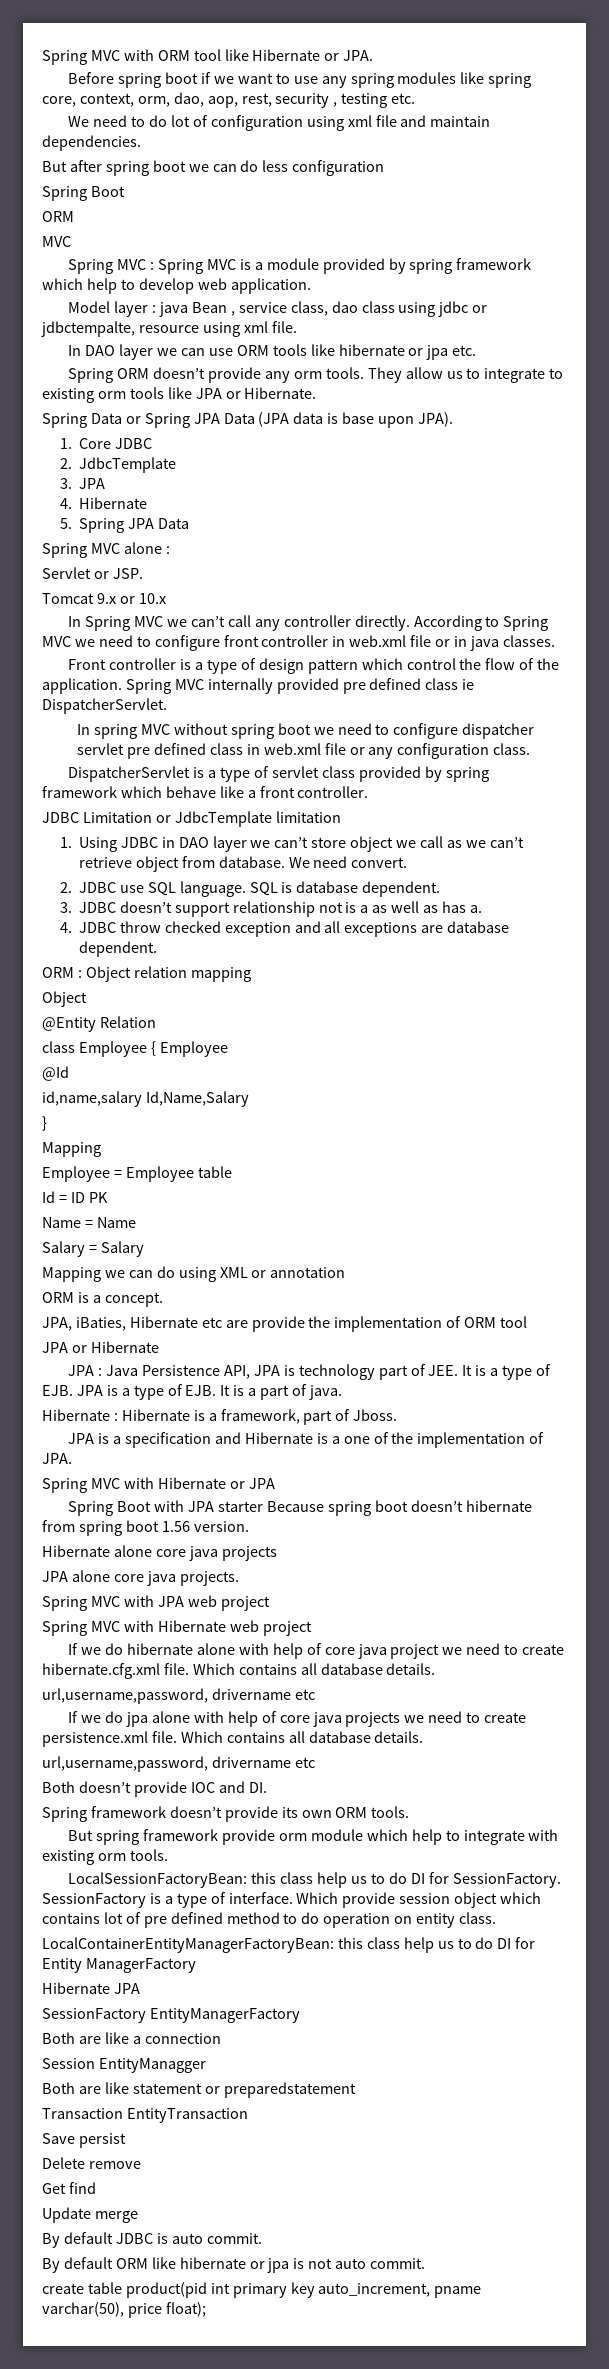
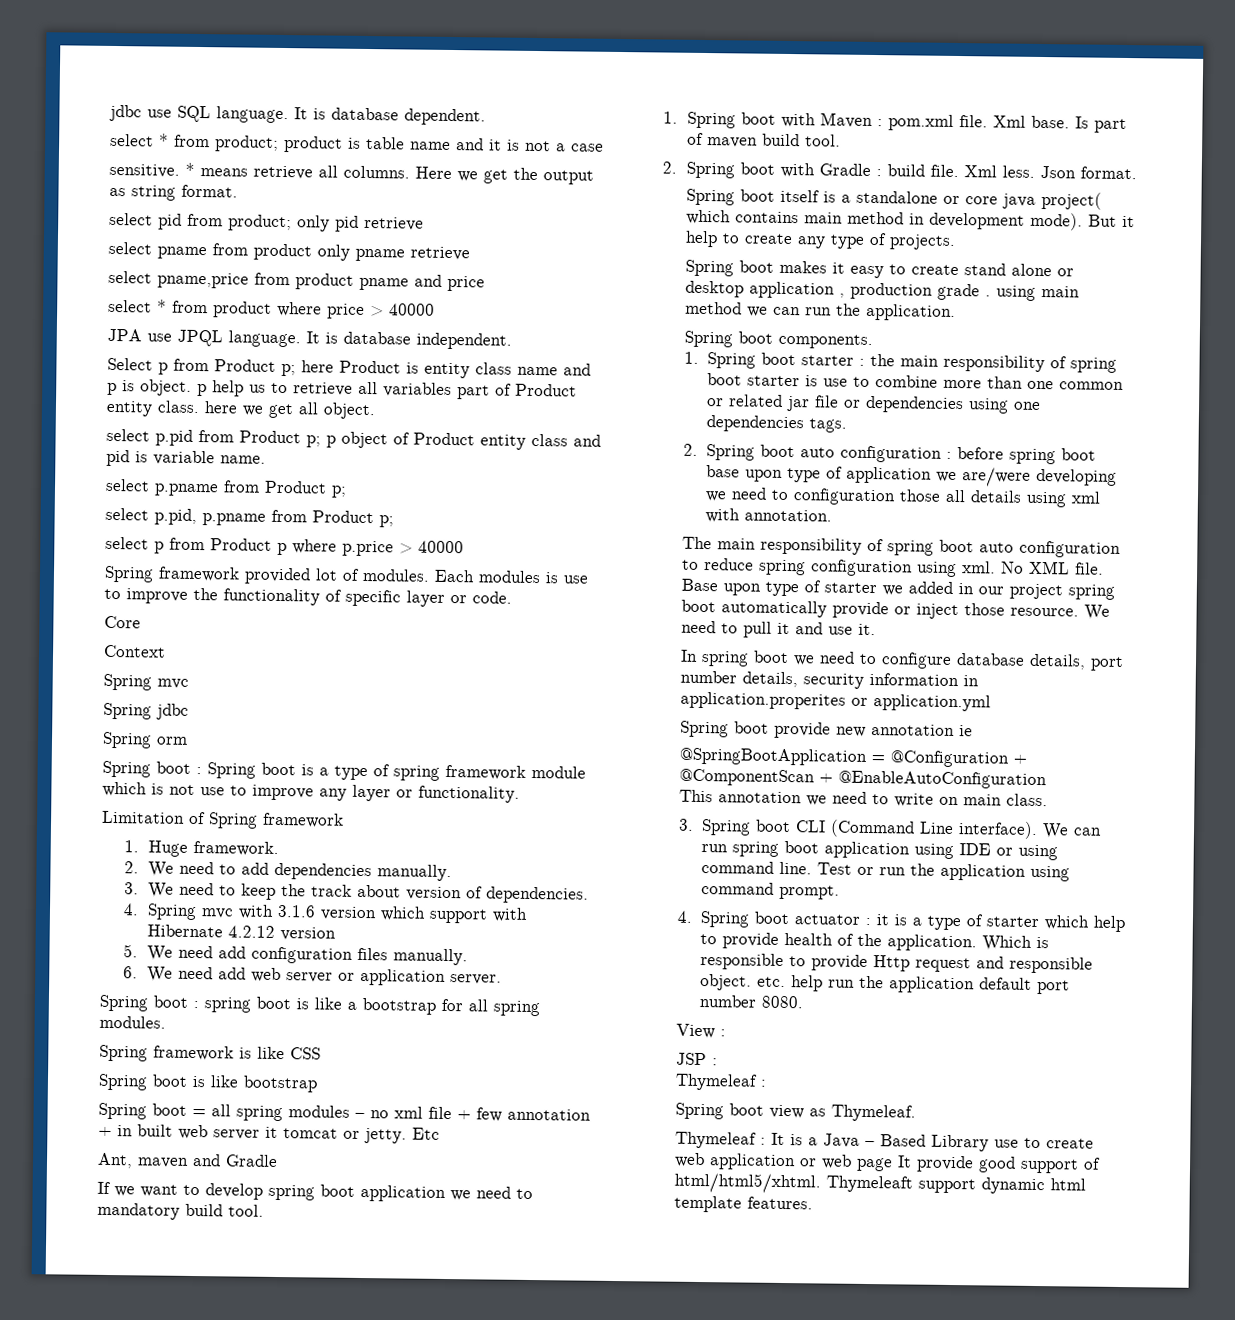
[42,49,374,65] [68,72,532,88] [42,92,416,108] [68,115,491,131] [42,135,141,151] [42,160,385,176] [42,186,125,201] [42,211,74,222] [42,236,71,247] [68,258,532,274] [42,278,311,294] [68,301,488,317] [41,321,297,337] [68,344,477,360] [68,367,564,383] [42,387,317,403] [42,412,454,428] [59,438,152,449] [59,457,176,473] [59,478,105,489] [59,497,147,509] [59,518,189,533] [42,542,170,558] [42,567,143,579] [42,593,166,604] [68,615,549,631] [42,635,555,651] [68,658,560,674] [42,678,475,694] [42,698,167,714] Spring MVC with ORM tool like Hibernate or JPA. // Before spring boot if we want to use any spring modules like spring core, context, orm, dao, aop, rest, security , testing etc. // We need to do lot of configuration using xml file and maintain dependencies. // But after spring boot we can do less configuration // Spring Boot // ORM // MVC // Spring MVC : Spring MVC is a module provided by spring framework which help to develop web application. // Model layer : java Bean , service class, dao class using jdbc or jdbctempalte, resource using xml file. // In DAO layer we can use ORM tools like hibernate or jpa etc. // Spring ORM doesn’t provide any orm tools. They allow us to integrate to existing orm tools like JPA or Hibernate. // Spring Data or Spring JPA Data (JPA data is base upon JPA). // 1. Core JDBC // 2. JdbcTemplate // 3. JPA // 4. Hibernate // 5. Spring JPA Data // Spring MVC alone : // Servlet or JSP. // Tomcat 9.x or 10.x // In Spring MVC we can’t call any controller directly. According to Spring MVC we need to configure front controller in web.xml file or in java classes. // Front controller is a type of design pattern which control the flow of the application. Spring MVC internally provided pre defined class ie DispatcherServlet. -> [109,104,486,126] [110,133,604,153] [109,162,594,185] [109,184,238,201] [109,212,424,232] [108,241,470,262] [108,270,485,292] [108,299,435,319] [107,328,512,350] [107,357,591,379] [107,379,577,400] [106,400,376,420] [106,428,601,450] [106,449,266,467] [105,478,347,498] [105,507,394,528] [105,536,464,557] [104,565,588,585] [104,587,512,607] [104,615,141,629] [104,644,166,658] [103,673,189,691] [103,702,189,720] [102,731,188,749] [102,760,586,781] [102,781,520,803] [102,810,344,829] [124,840,279,857] [124,861,452,882] [124,882,589,904] [123,903,528,924] [146,924,336,941] [123,944,468,966] [123,966,502,986] [99,994,540,1017] [99,1015,166,1029] [99,1044,321,1062] [98,1073,318,1093] [98,1102,591,1122] [98,1124,440,1144] [97,1152,278,1169] [97,1181,533,1202] [97,1202,264,1220] [663,111,1127,134] [686,132,841,148] [662,161,1137,180] [685,188,1102,210] [685,209,1135,231] [684,230,956,250] [684,259,1074,279] [684,280,1080,301] [684,301,956,321] [683,330,873,350] [683,351,1118,373] [707,373,1125,390] [707,394,1042,414] [706,415,848,433] [682,443,1097,465] [706,465,1118,487] [705,487,1102,508] [705,508,833,523] [681,536,1121,558] [681,558,1104,578] [680,578,1115,600] [680,599,1110,620] [680,620,876,638] jdbc use SQL language. It is database dependent. // select * from product; product is table name and it is not a case // sensitive. * means retrieve all columns. Here we get the output as string format. // select pid from product; only pid retrieve // select pname from product only pname retrieve // select pname,price from product pname and price // select * from product where price > 40000 // JPA use JPQL language. It is database independent. // Select p from Product p; here Product is entity class name and p is object. p help us to retrieve all variables part of Product entity class. here we get all object. // select p.pid from Product p; p object of Product entity class and pid is variable name. // select p.pname from Product p; // select p.pid, p.pname from Product p; // select p from Product p where p.price > 40000 // Spring framework provided lot of modules. Each modules is use to improve the functionality of specific layer or code. // Core // Context // Spring mvc // Spring jdbc // Spring orm // Spring boot : Spring boot is a type of spring framework module which is not use to improve any layer or functionality. // Limitation of Spring framework // 1. Huge framework. // 2. We need to add dependencies manually. // 3. We need to keep the track about version of dependencies. // 4. Spring mvc with 3.1.6 version which support with Hibernate 4.2.12 version // 5. We need add configuration files manually. // 6. We need add web server or application server. // Spring boot : spring boot is like a bootstrap for all spring modules. // Spring framework is like CSS // Spring boot is like bootstrap // Spring boot = all spring modules – no xml file + few annotation + in built web server it tomcat or jetty. Etc // Ant, maven and Gradle // If we want to develop spring boot application we need to mandatory build tool. // 1. Spring boot with Maven : pom.xml file. Xml base. Is part of maven build tool. // 2. Spring boot with Gradle : build file. Xml less. Json format. // Spring boot itself is a standalone or core java project( which contains main method in development mode). But it help to create any type of projects. // Spring boot makes it easy to create stand alone or desktop application , production grade . using main method we can run the application. // Spring boot components. // 1. Spring boot starter : the main responsibility of spring boot starter is use to combine more than one common or related jar file or dependencies using one dependencies tags. // 2. Spring boot auto configuration : before spring boot base upon type of application we are/were developing we need to configuration those all details using xml with annotation. // The main responsibility of spring boot auto configuration to reduce spring configuration using xml. No XML file. Base upon type of starter we added in our project spring boot automatically provide or inject those resource. We need to pull it and use it.
[141,723,274,739] MVC without spring -> (749, 658) none
[462,723,535,739] [77,743,531,759] [68,766,489,782] [42,786,369,798] [42,811,341,827] [59,836,524,852] [78,856,408,872] [59,881,441,897] [59,901,482,917] [59,921,510,937] [78,941,157,957] [42,966,251,982] [42,991,87,1007] [42,1016,156,1032] [42,1041,228,1057] [42,1066,69,1081] [42,1091,249,1107] [42,1116,47,1131] [42,1142,101,1157] [42,1166,232,1182] [42,1191,108,1203] [42,1217,136,1228] [42,1241,144,1257] [42,1266,346,1282] [42,1292,163,1307] [42,1316,528,1332] [42,1341,159,1353] [68,1364,552,1380] [42,1384,342,1400] [42,1409,398,1425] [68,1432,545,1448] [42,1453,72,1464] [42,1477,275,1493] [68,1500,532,1516] [42,1520,249,1536] [42,1545,277,1561] [42,1570,239,1586] [42,1595,270,1611] [42,1620,312,1636] [68,1643,565,1659] [42,1663,436,1679] [42,1688,315,1704] [68,1711,527,1727] [42,1731,424,1747] [42,1756,315,1772] [42,1781,267,1797] [42,1806,410,1822] [68,1829,559,1845] [42,1849,168,1865] [68,1872,561,1888] [42,1892,542,1908] [42,1912,497,1928] [42,1937,536,1953] [42,1958,196,1973] [42,1982,140,1994] [42,2008,300,2023] [42,2032,221,2044] [42,2058,206,2073] [42,2082,356,2098] [42,2108,248,2123] [42,2133,126,2148] [42,2157,141,2169] [42,2182,96,2194] [42,2207,138,2223] [42,2232,262,2248] [42,2257,426,2273] [42,2282,482,2298] [42,2302,206,2318] dispatcher servlet pre defined class in web.xml file or any configuration class. // DispatcherServlet is a type of servlet class provided by spring framework which behave like a front controller. // JDBC Limitation or JdbcTemplate limitation // 1. Using JDBC in DAO layer we can’t store object we call as we can’t retrieve object from database. We need convert. // 2. JDBC use SQL language. SQL is database dependent. // 3. JDBC doesn’t support relationship not is a as well as has a. // 4. JDBC throw checked exception and all exceptions are database dependent. // ORM : Object relation mapping // Object // @Entity Relation // class Employee { Employee // @Id // id,name,salary Id,Name,Salary // } // Mapping // Employee = Employee table // Id = ID PK // Name = Name // Salary = Salary // Mapping we can do using XML or annotation // ORM is a concept. // JPA, iBaties, Hibernate etc are provide the implementation of ORM tool // JPA or Hibernate // JPA : Java Persistence API, JPA is technology part of JEE. It is a type of EJB. JPA is a type of EJB. It is a part of java. // Hibernate : Hibernate is a framework, part of Jboss. // JPA is a specification and Hibernate is a one of the implementation of JPA. // Spring MVC with Hibernate or JPA // Spring Boot with JPA starter Because spring boot doesn’t hibernate from spring boot 1.56 version. // Hibernate alone core java projects // JPA alone core java projects. // Spring MVC with JPA web project // Spring MVC with Hibernate web project // If we do hibernate alone with help of core java project we need to create hibernate.cfg.xml file. Which contains all database details. // url,username,password, drivername etc // If we do jpa alone with help of core java projects we need to create persistence.xml file. Which contains all database details. // url,username,password, drivername etc // Both doesn’t provide IOC and DI. // Spring framework doesn’t provide its own ORM tools. // But spring framework provide orm module which help to integrate with existing orm tools. // LocalSessionFactoryBean: this class help us to do DI for SessionFactory. SessionFactory is a type of interface. Which provide session object which contains lot of pre defined method to do operation on entity class. // LocalContainerEntityManagerFactoryBean: this class help us to do DI for Entity ManagerFactory // Hibernate JPA // SessionFactory EntityManagerFactory // Both are like a connection // Session EntityManagger // Both are like statement or preparedstatement // Transaction EntityTransaction // Save persist // Delete remove // Get find // Update merge // By default JDBC is auto commit. // By default ORM like hibernate or jpa is not auto commit. // create table product(pid int primary key auto_increment, pname varchar(50), price float); -> [955,653,1124,671] [679,670,979,689] [679,691,991,712] [679,720,973,739] [678,747,1027,768] [678,768,1047,790] [678,789,1048,807] [677,818,1103,840] [701,840,1059,861] [701,861,1071,882] [701,882,841,900] [676,910,1126,933] [700,932,1050,952] [700,953,1094,974] [700,974,1071,995] [699,995,805,1009] [675,1023,726,1039] [675,1052,718,1066] [674,1073,767,1091] [674,1102,916,1122] [674,1131,1094,1152] [673,1152,1101,1174] [673,1172,1086,1195] [673,1195,813,1213] database details, port number details, security information in application.properites or application.yml // Spring boot provide new annotation ie // @SpringBootApplication = @Configuration + @ComponentScan + @EnableAutoConfiguration // This annotation we need to write on main class. // 3. Spring boot CLI (Command Line interface). We can run spring boot application using IDE or using command line. Test or run the application using command prompt. // 4. Spring boot actuator : it is a type of starter which help to provide health of the application. Which is responsible to provide Http request and responsible object. etc. help run the application default port number 8080. // View : // JSP : // Thymeleaf : // Spring boot view as Thymeleaf. // Thymeleaf : It is a Java – Based Library use to create web application or web page It provide good support of html/html5/xhtml. Thymeleaft support dynamic html template features.

